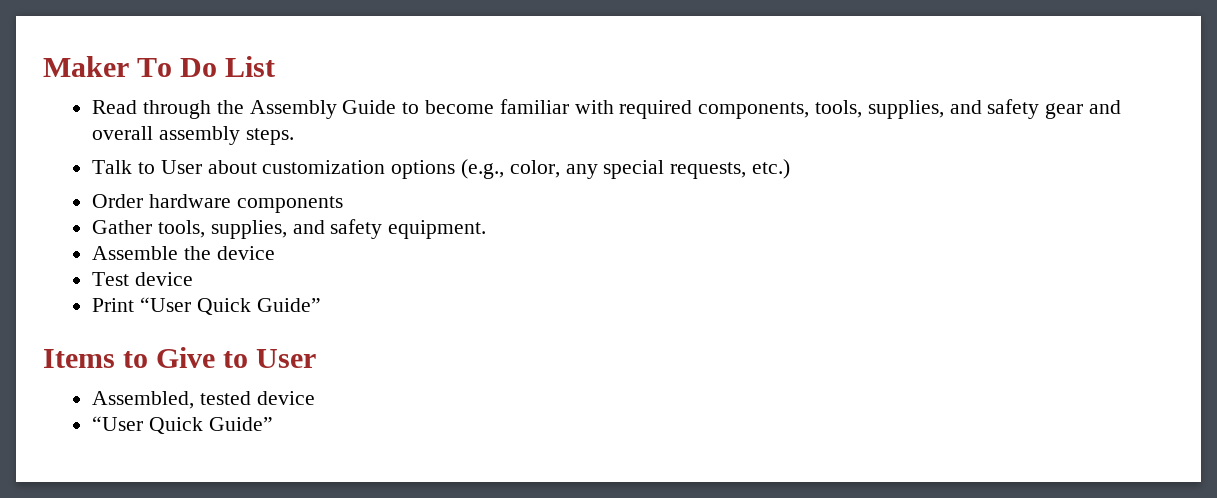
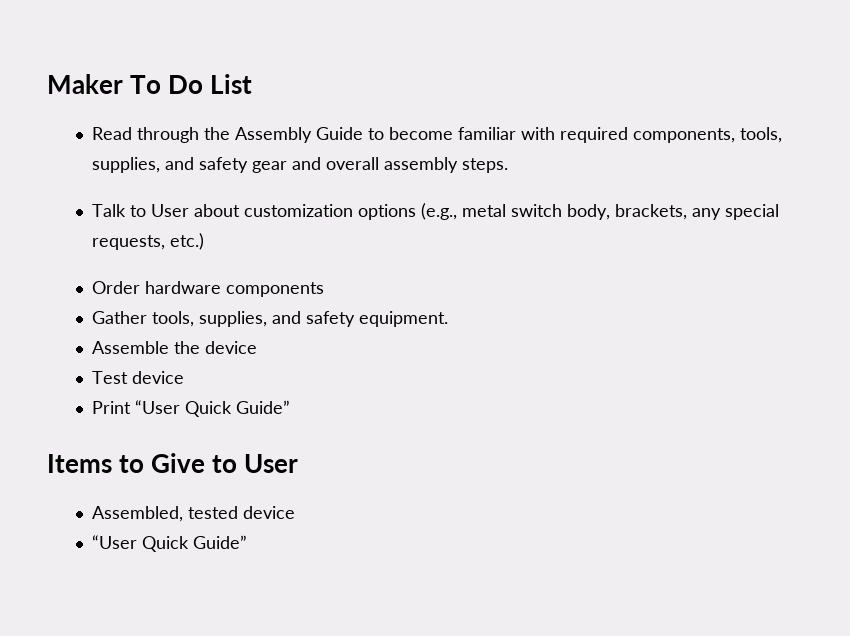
[509,160,560,178] color, -> [462,204,688,220] metal switch body, brackets,

